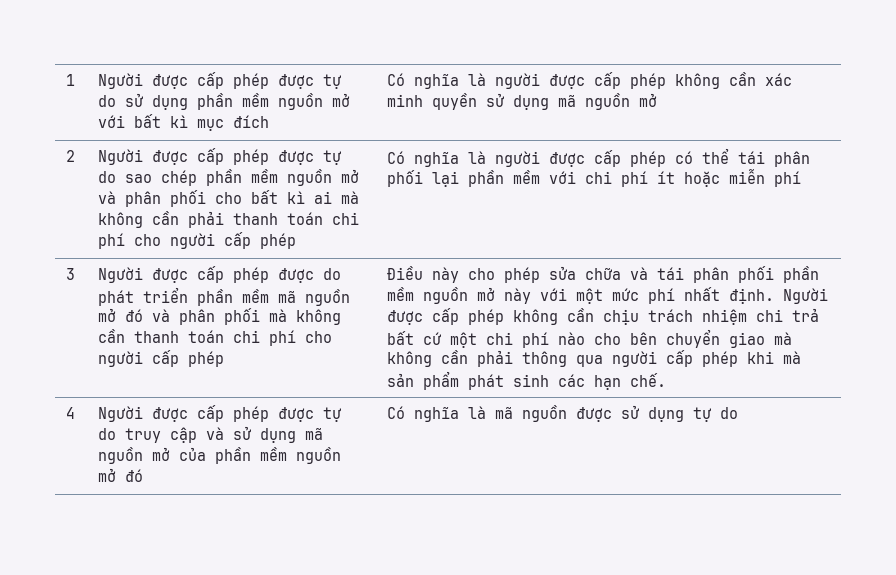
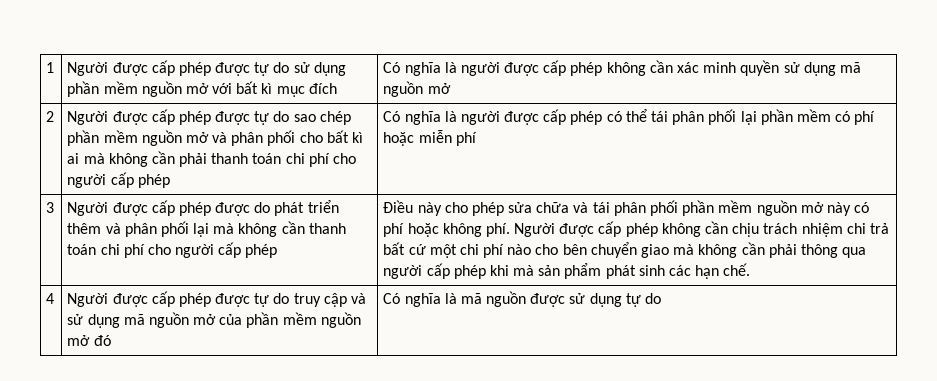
[549,171,676,187] với chi phí ít -> [835,111,876,125] có phí
[197,289,351,306] [98,308,261,325] phần mềm mã nguồn mở đó và phân phối -> [67,221,210,237] thêm và phân phối lại
[540,287,775,304] với một mức phí nhất định. -> [854,202,870,213] [383,223,510,237] có phí hoặc không phí.

